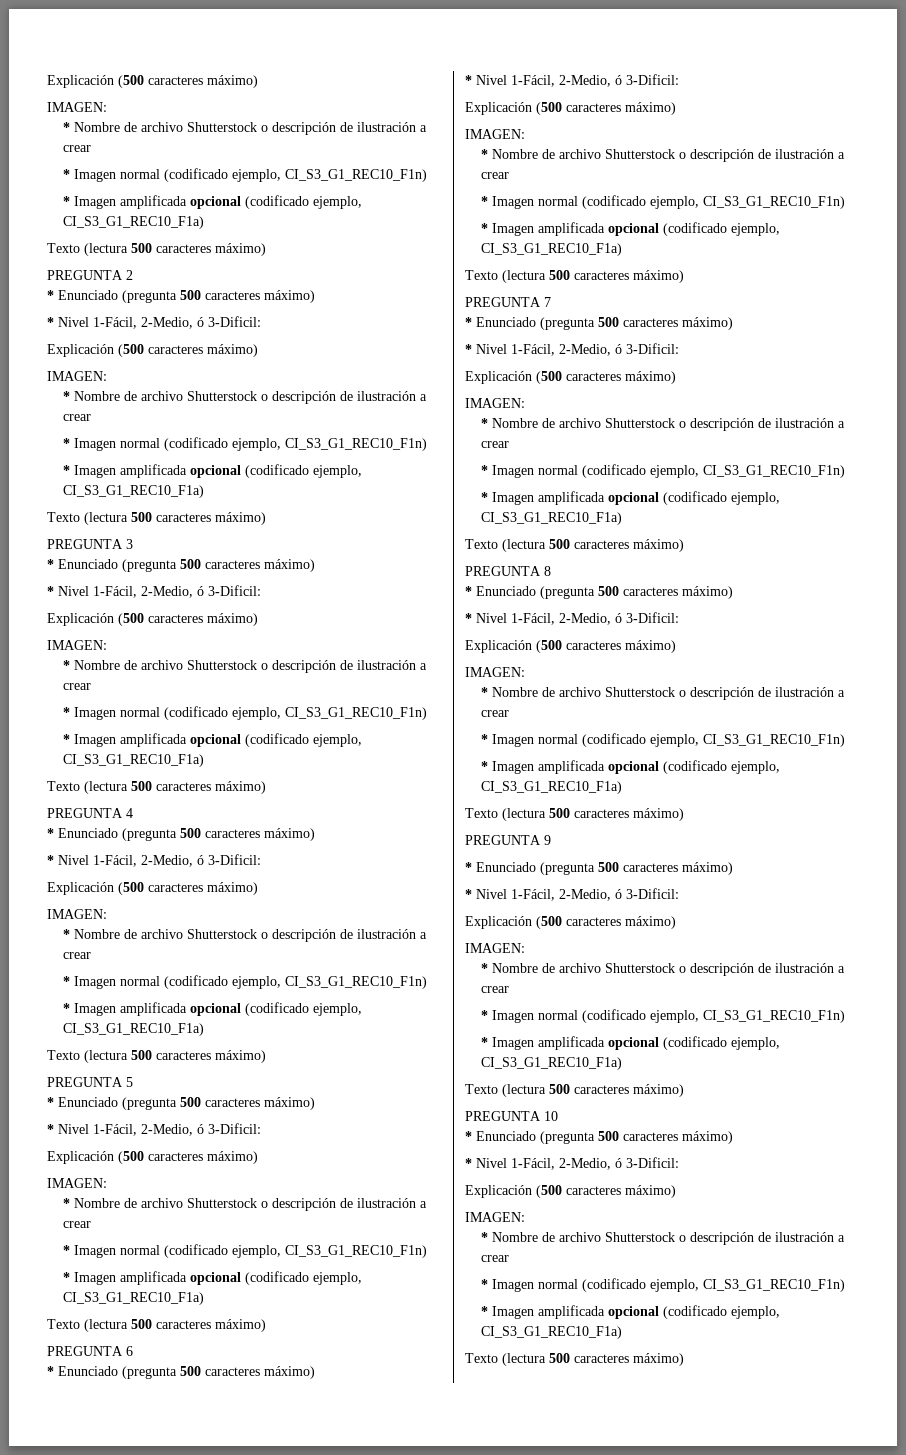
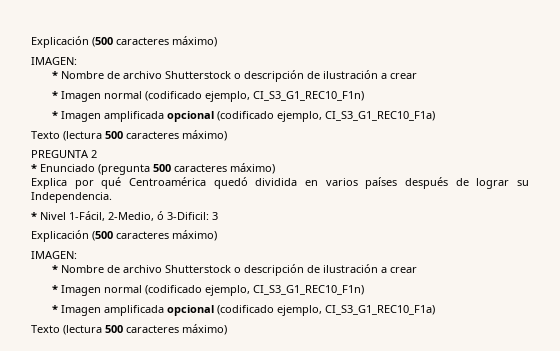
[47,316,261,329] // * Nivel 1-Fácil, 2-Medio, ó 3-Dificil: -> [31,177,530,189] [31,192,112,203] [31,211,218,221] // Explica por qué Centroamérica quedó dividida en varios países después de lograr su Independencia. // * Nivel 1-Fácil, 2-Medio, ó 3-Dificil: 3
[47,539,133,549] [47,559,315,572] [47,585,261,598] [47,613,258,626] [47,640,107,650] [63,660,428,673] [63,683,92,690] [63,706,428,720] [63,733,363,747] [63,754,205,767] [47,781,266,794] [47,808,133,818] [47,828,315,841] [47,854,261,867] [47,882,258,895] [47,909,107,919] [63,929,428,942] [63,952,92,959] [63,975,428,989] [63,1002,363,1016] [63,1023,205,1036] [47,1050,266,1063] [47,1077,133,1087] [47,1097,315,1110] [47,1123,261,1136] [47,1151,258,1164] [47,1178,107,1188] [63,1198,428,1211] [63,1221,92,1228] [63,1244,428,1258] [63,1271,363,1285] [63,1292,205,1305] [47,1319,266,1332] [47,1346,133,1356] [47,1366,315,1379] [465,74,679,87] [465,102,676,115] [465,129,525,139] [481,149,846,162] [481,172,510,179] [481,195,846,209] [481,222,781,236] [481,243,623,256] [465,270,684,283] [465,297,551,307] [465,317,733,330] [465,343,679,356] [465,371,676,384] [465,398,525,408] [481,418,846,431] [481,441,510,448] [481,464,846,478] [481,491,781,505] [481,512,623,525] [465,539,684,552] [465,566,551,576] [465,586,733,599] [465,612,679,625] [465,640,676,653] [465,667,525,677] [481,687,846,700] [481,710,510,717] [481,733,846,747] [481,760,781,774] [481,781,623,794] [465,808,684,821] [465,835,551,845] [465,862,733,875] [465,888,679,901] [465,916,676,929] [465,943,525,953] [481,963,846,976] [481,986,510,993] [481,1009,846,1023] [481,1036,781,1050] [481,1057,623,1070] [465,1084,684,1097] [465,1111,558,1121] [465,1131,733,1144] [465,1157,679,1170] [465,1185,676,1198] [465,1212,525,1222] [481,1232,846,1245] [481,1255,510,1262] [481,1278,846,1292] [481,1305,781,1319] [481,1326,623,1339] [465,1353,684,1366] // PREGUNTA 3 // * Enunciado (pregunta 500 caracteres máximo) // * Nivel 1-Fácil, 2-Medio, ó 3-Dificil: // Explicación (500 caracteres máximo) // IMAGEN: // * Nombre de archivo Shutterstock o descripción de ilustración a crear // * Imagen normal (codificado ejemplo, CI_S3_G1_REC10_F1n) // * Imagen amplificada opcional (codificado ejemplo, CI_S3_G1_REC10_F1a) // Texto (lectura 500 caracteres máximo) // PREGUNTA 4 // * Enunciado (pregunta 500 caracteres máximo) // * Nivel 1-Fácil, 2-Medio, ó 3-Dificil: // Explicación (500 caracteres máximo) // IMAGEN: // * Nombre de archivo Shutterstock o descripción de ilustración a crear // * Imagen normal (codificado ejemplo, CI_S3_G1_REC10_F1n) // * Imagen amplificada opcional (codificado ejemplo, CI_S3_G1_REC10_F1a) // Texto (lectura 500 caracteres máximo) // PREGUNTA 5 // * Enunciado (pregunta 500 caracteres máximo) // * Nivel 1-Fácil, 2-Medio, ó 3-Dificil: // Explicación (500 caracteres máximo) // IMAGEN: // * Nombre de archivo Shutterstock o descripción de ilustración a crear // * Imagen normal (codificado ejemplo, CI_S3_G1_REC10_F1n) // * Imagen amplificada opcional (codificado ejemplo, CI_S3_G1_REC10_F1a) // Texto (lectura 500 caracteres máximo) // PREGUNTA 6 // * Enunciado (pregunta 500 caracteres máximo) // * Nivel 1-Fácil, 2-Medio, ó 3-Dificil: // Explicación (500 caracteres máximo) // IMAGEN: // * Nombre de archivo Shutterstock o descripción de ilustración a crear // * Imagen normal (codificado ejemplo, CI_S3_G1_REC10_F1n) // * Imagen amplificada opcional (codificado ejemplo, CI_S3_G1_REC10_F1a) // Texto (lectura 500 caracteres máximo) // PREGUNTA 7 // * Enunciado (pregunta 500 caracteres máximo) // * Nivel 1-Fácil, 2-Medio, ó 3-Dificil: // Explicación (500 caracteres máximo) // IMAGEN: // * Nombre de archivo Shutterstock o descripción de ilustración a crear // * Imagen normal (codificado ejemplo, CI_S3_G1_REC10_F1n) // * Imagen amplificada opcional (codificado ejemplo, CI_S3_G1_REC10_F1a) // Texto (lectura 500 caracteres máximo) // PREGUNTA 8 // * Enunciado (pregunta 500 caracteres máximo) // * Nivel 1-Fácil, 2-Medio, ó 3-Dificil: // Explicación (500 caracteres máximo) // IMAGEN: // * Nombre de archivo Shutterstock o descripción de ilustración a crear // * Imagen normal (codificado ejemplo, CI_S3_G1_REC10_F1n) // * Imagen amplificada opcional (codificado ejemplo, CI_S3_G1_REC10_F1a) // Texto (lectura 500 caracteres máximo) // PREGUNTA 9 // * Enunciado (pregunta 500 caracteres máximo) // * Nivel 1-Fácil, 2-Medio, ó 3-Dificil: // Explicación (500 caracteres máximo) // IMAGEN: // * Nombre de archivo Shutterstock o descripción de ilustración a crear // * Imagen normal (codificado ejemplo, CI_S3_G1_REC10_F1n) // * Imagen amplificada opcional (codificado ejemplo, CI_S3_G1_REC10_F1a) // Texto (lectura 500 caracteres máximo) // PREGUNTA 10 // * Enunciado (pregunta 500 caracteres máximo) // * Nivel 1-Fácil, 2-Medio, ó 3-Dificil: // Explicación (500 caracteres máximo) // IMAGEN: // * Nombre de archivo Shutterstock o descripción de ilustración a crear // * Imagen normal (codificado ejemplo, CI_S3_G1_REC10_F1n) // * Imagen amplificada opcional (codificado ejemplo, CI_S3_G1_REC10_F1a) // Texto (lectura 500 caracteres máximo) -> (227, 329) none

